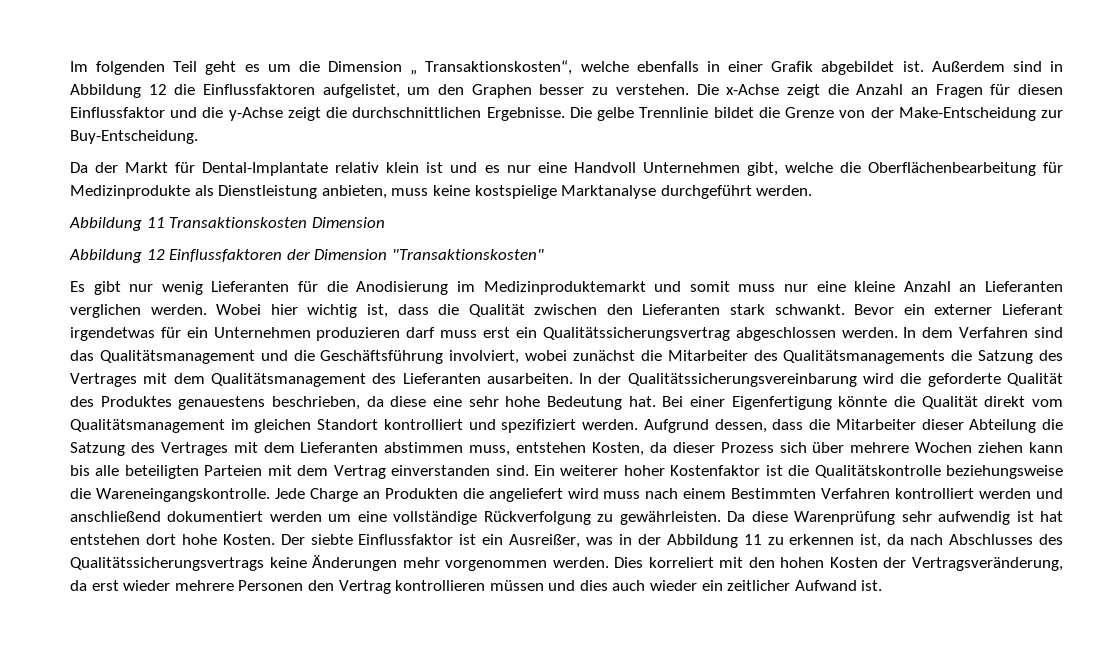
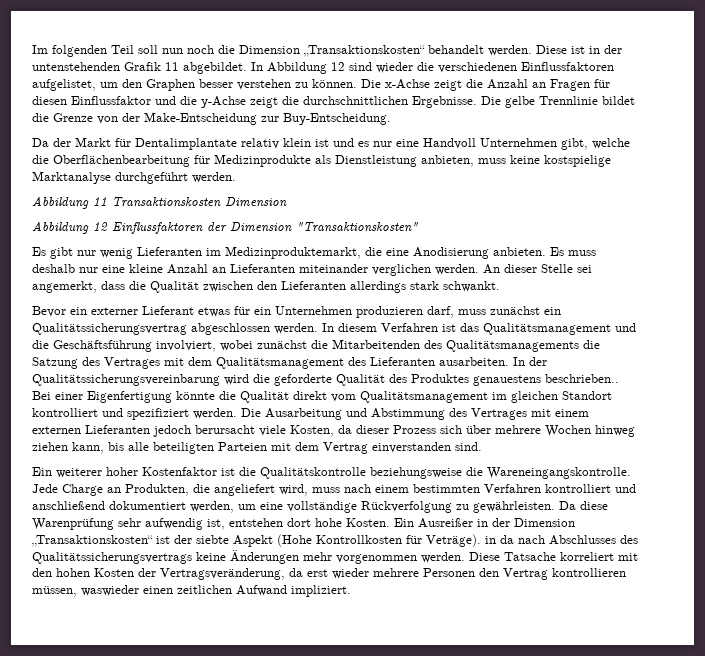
[205,60,1063,75] [70,84,196,98] geht es um die Dimension „ Transaktionskosten“, welche ebenfalls in einer Grafik abgebildet ist. Außerdem sind in Abbildung 12 die -> [138,45,622,57] [32,62,517,74] soll nun noch die Dimension „Transaktionskosten“ behandelt werden. Diese ist in der untenstehenden Grafik 11 abgebildet. In Abbildung 12 sind wieder die verschiedenen
[592,84,689,95] zu verstehen. -> [237,79,357,90] verstehen zu können.
[202,162,329,176] Dental-Implantate -> [135,138,237,150] Dentalimplantate
[298,281,776,295] für die Anodisierung im Medizinproduktemarkt und somit muss -> [206,246,596,259] [32,264,75,273] im Medizinproduktemarkt, die eine Anodisierung anbieten. Es muss deshalb
(1063, 286) none -> [299,264,368,273] miteinander
[216,304,388,318] Wobei hier wichtig ist, -> [483,264,592,274] [32,281,97,293] An dieser Stelle sei angemerkt,
(721, 309) none -> [350,281,406,293] allerdings
(845, 309) none -> (500, 286) //
[70,327,155,341] irgendetwas -> [198,307,230,317] etwas
[406,327,511,338] darf muss erst -> [427,306,540,318] darf, muss zunächst
[922,327,1063,338] dem Verfahren sind -> [338,323,456,332] diesem Verfahren ist
[667,350,748,361] Mitarbeiter -> [332,339,420,349] Mitarbeitenden
[272,396,656,410] beschrieben, da diese eine sehr hohe Bedeutung hat. -> [545,374,619,383] beschrieben..
[643,419,1063,433] [70,442,587,456] Aufgrund dessen, dass die Mitarbeiter dieser Abteilung die Satzung des Vertrages mit dem Lieferanten abstimmen muss, entstehen -> [241,408,589,420] [32,425,286,437] Die Ausarbeitung und Abstimmung des Vertrages mit einem externen Lieferanten jedoch berursacht viele
[978,442,1064,453] ziehen kann -> [595,425,635,437] [32,442,104,454] hinweg ziehen kann,
(529, 470) none -> (482, 446) //
[384,488,458,499] Produkten -> [125,484,189,496] Produkten,
[567,488,599,499] wird -> [279,484,308,496] wird,
[731,488,817,499] Bestimmten -> [413,484,480,493] bestimmten
[979,488,1032,499] werden -> (611, 488) none
[269,511,322,522] werden -> [190,501,234,513] werden,
[1016,511,1064,522] ist hat -> [207,519,225,530] ist,
[280,534,882,548] Der siebte Einflussfaktor ist ein Ausreißer, was in der Abbildung 11 zu erkennen ist, -> [394,518,575,528] [32,534,496,547] Ein Ausreißer in der Dimension „Transaktionskosten“ ist der siebte Aspekt (Hohe Kontrollkosten für Veträge). in
[614,557,644,568] Dies -> [469,552,556,561] Diese Tatsache
[489,580,883,591] müssen und dies auch wieder ein zeitlicher Aufwand ist. -> [32,585,351,597] müssen, waswieder einen zeitlichen Aufwand impliziert.

